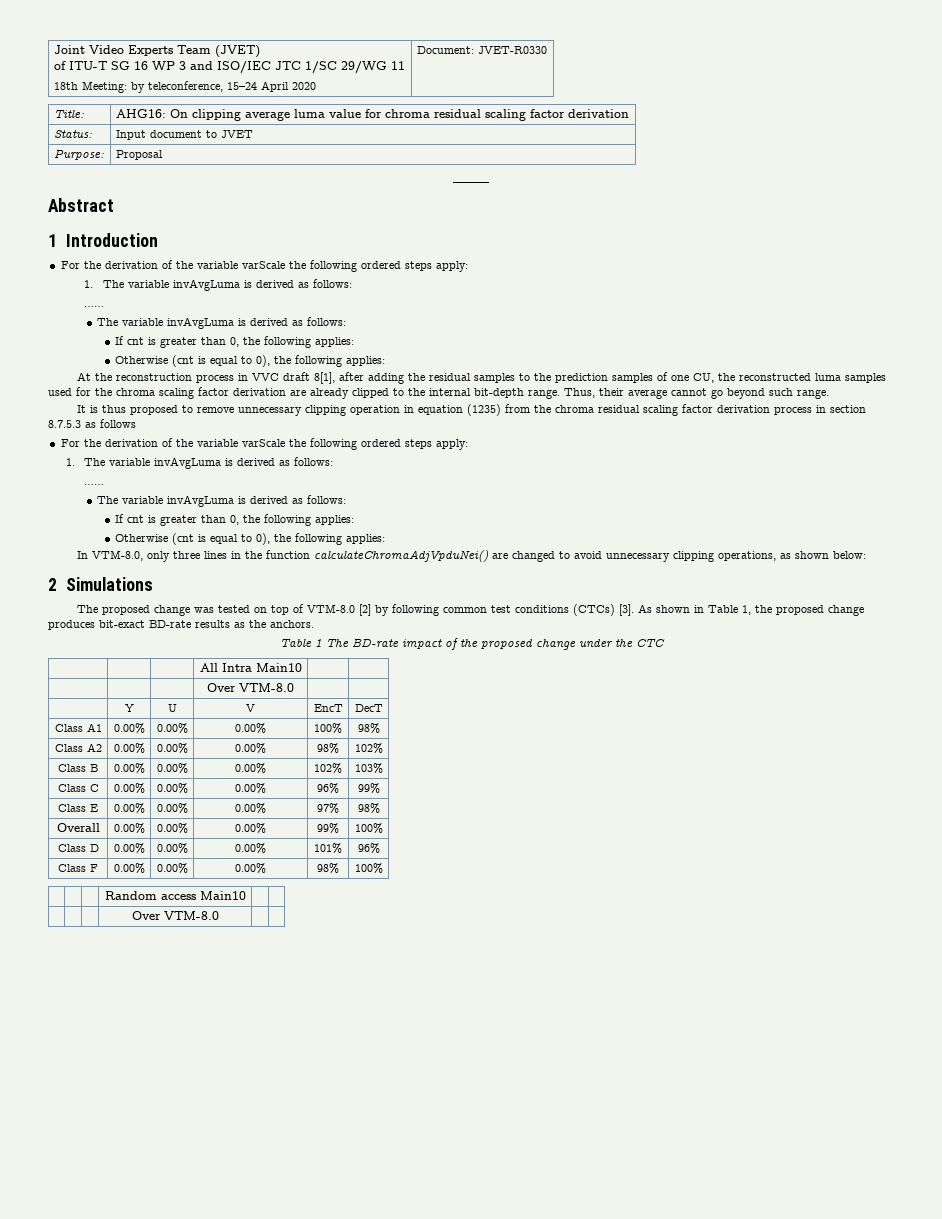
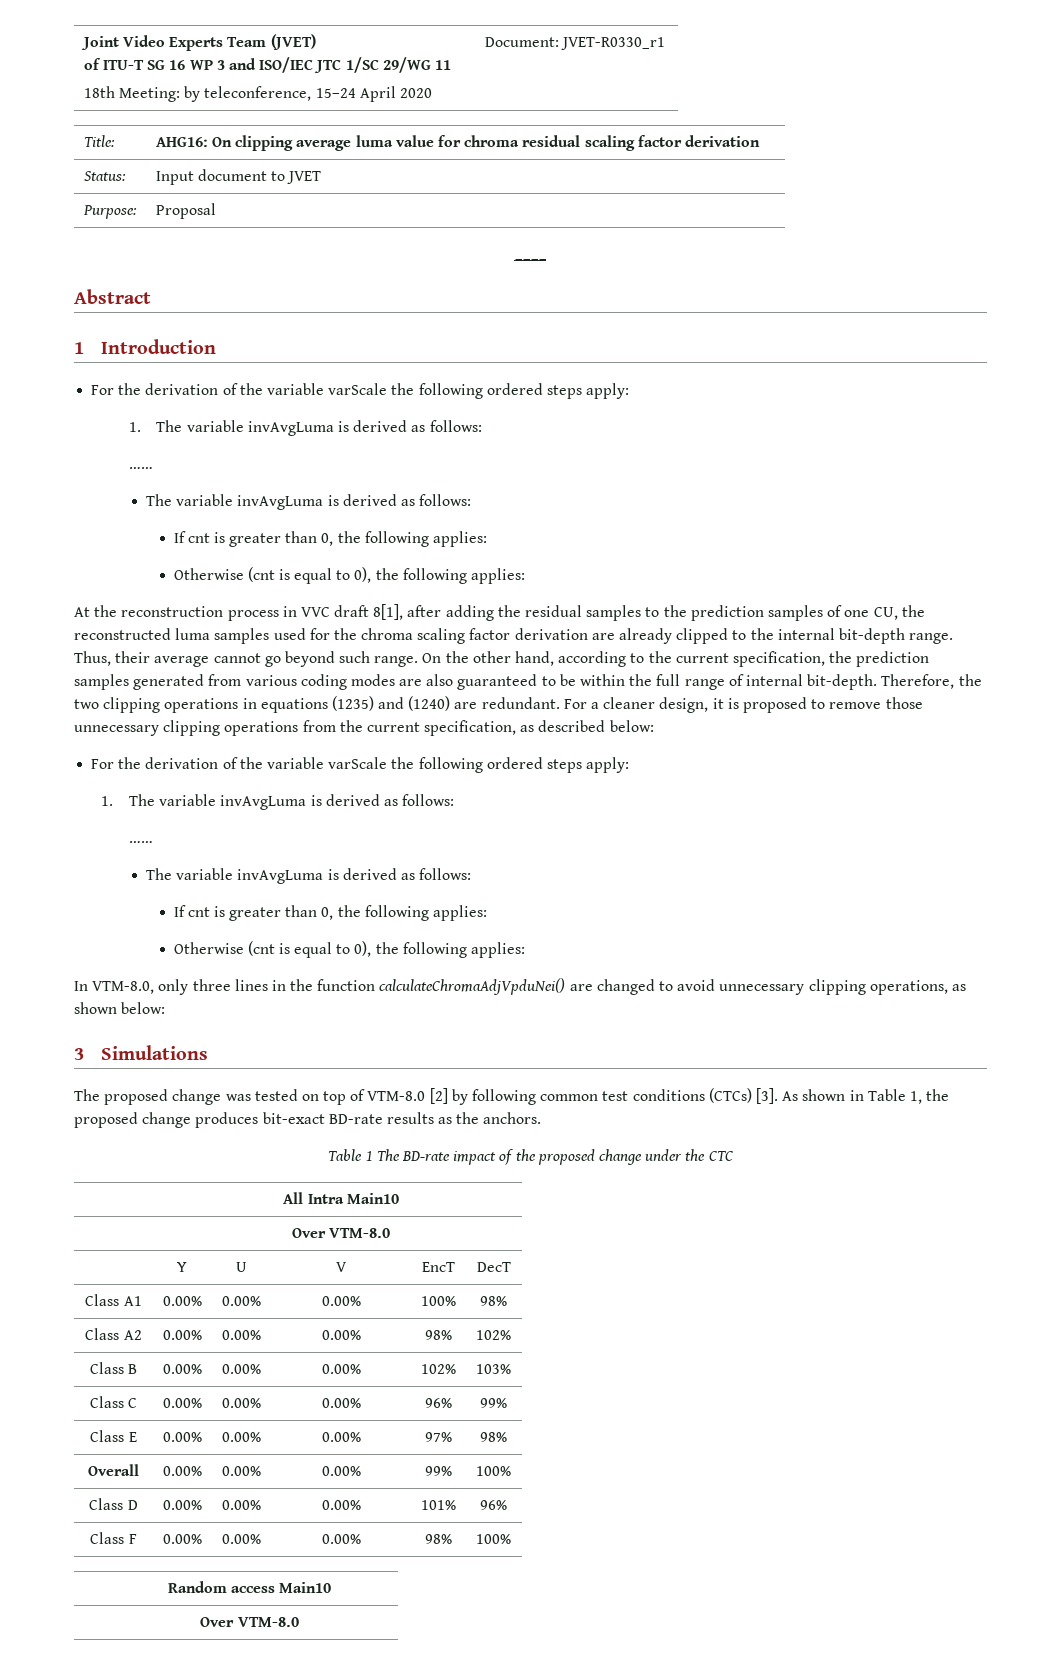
[477,46,547,54] JVET-R0330 -> [561,37,666,50] JVET-R0330_r1
[77,405,127,413] // It is thus -> [422,651,930,667] [74,674,982,690] [74,696,739,713] On the other hand, according to the current specification, the prediction samples generated from various coding modes are also guaranteed to be within the full range of internal bit-depth. Therefore, the two clipping operations in equations (1235) and (1240) are redundant. For a cleaner design, it is
[238,404,867,416] [48,419,136,428] unnecessary clipping operation in equation (1235) from the chroma residual scaling factor derivation process in section 8.7.5.3 as follows -> [885,697,923,709] [74,720,654,736] those unnecessary clipping operations from the current specification, as described below:
[48,578,57,591] 2 -> [74,1048,84,1060] 3

